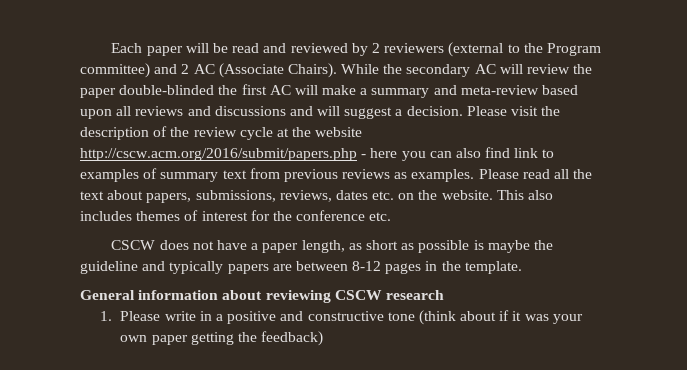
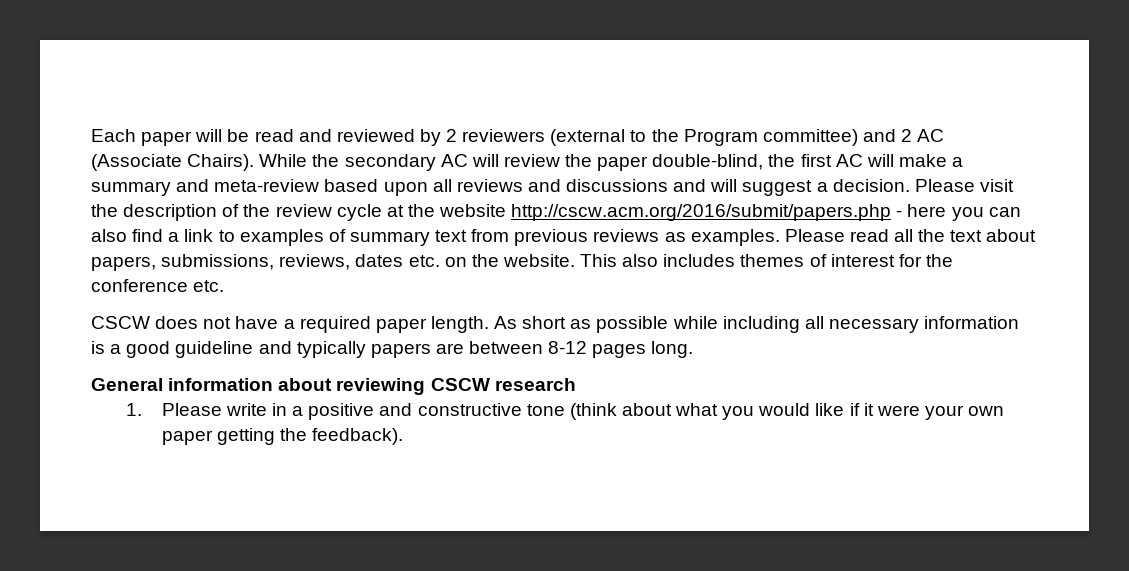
[119,85,215,95] double-blinded -> [652,154,764,170] double-blind,
(511, 152) none -> [168,232,180,242] a
[262,240,553,253] paper length, as short as possible is maybe the -> [299,316,1020,333] [91,341,171,358] required paper length. As short as possible while including all necessary information is a good
[425,261,522,274] in the template. -> [651,341,694,358] long.
(497, 316) none -> [675,403,845,420] what you would like
[524,314,549,321] was -> [876,405,920,416] were
[261,331,324,346] feedback) -> [312,428,404,445] feedback).

